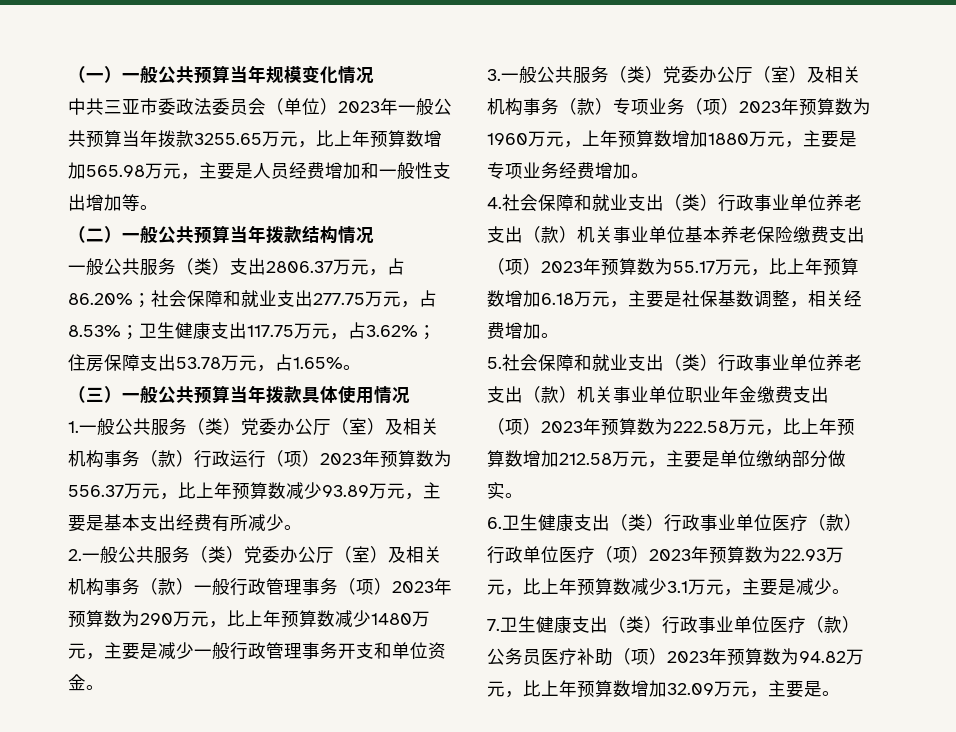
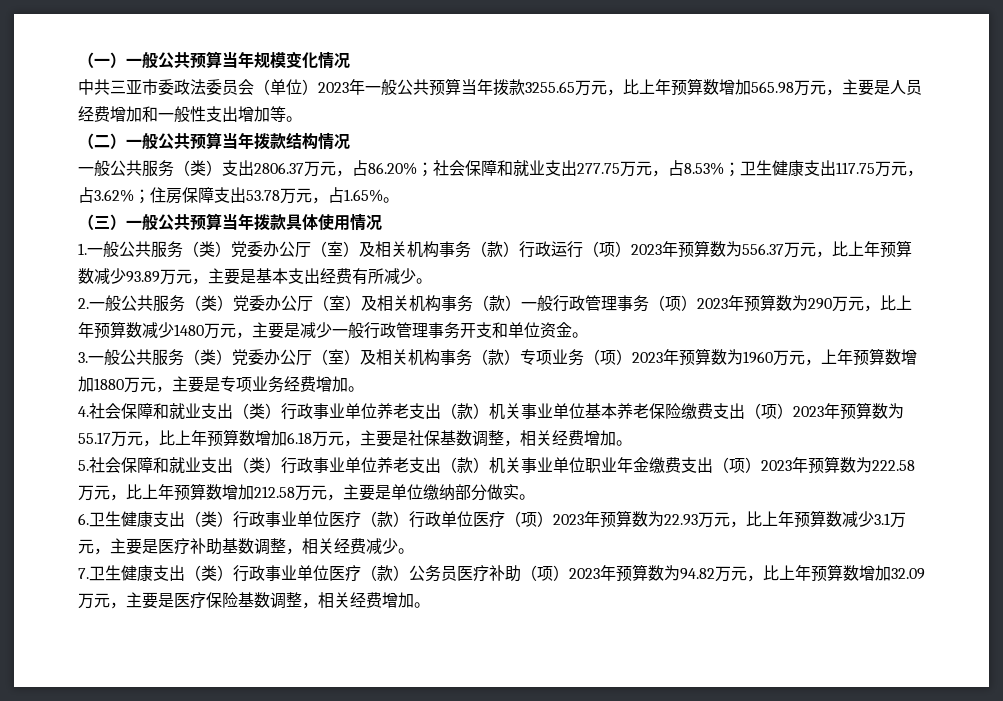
(796, 587) none -> [158,538,366,555] 医疗补助基数调整，相关经费
(822, 689) none -> [174,592,414,609] 医疗保险基数调整，相关经费增加

